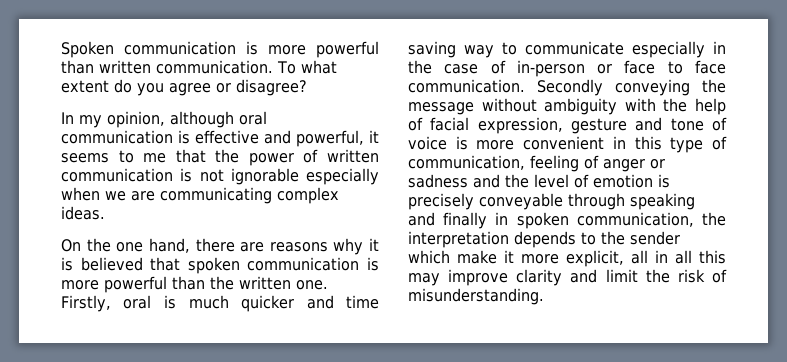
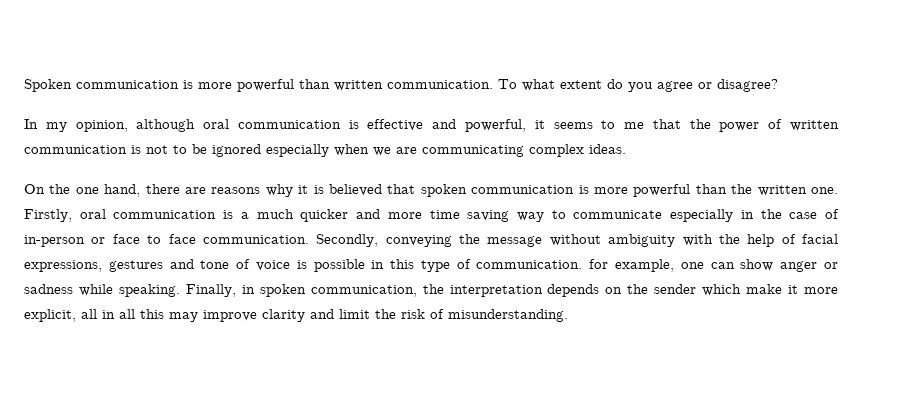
[230,168,299,185] ignorable -> [173,144,261,157] to be ignored
[163,295,176,309] is -> [113,210,249,219] communication is a
(334, 302) none -> [387,212,422,219] more
[537,79,603,96] Secondly -> [316,234,379,247] Secondly,
[477,117,627,134] expression, gesture -> [24,260,163,272] expressions, gestures
[476,136,605,150] more convenient -> [313,259,365,272] possible
[408,155,665,172] [408,174,670,188] [408,193,695,210] [408,212,488,229] communication, feeling of anger or sadness and the level of emotion is precisely conveyable through speaking and finally -> [476,259,838,272] [24,284,236,297] communication. for example, one can show anger or sadness while speaking. Finally,
[581,232,596,245] to -> [605,287,623,294] on

